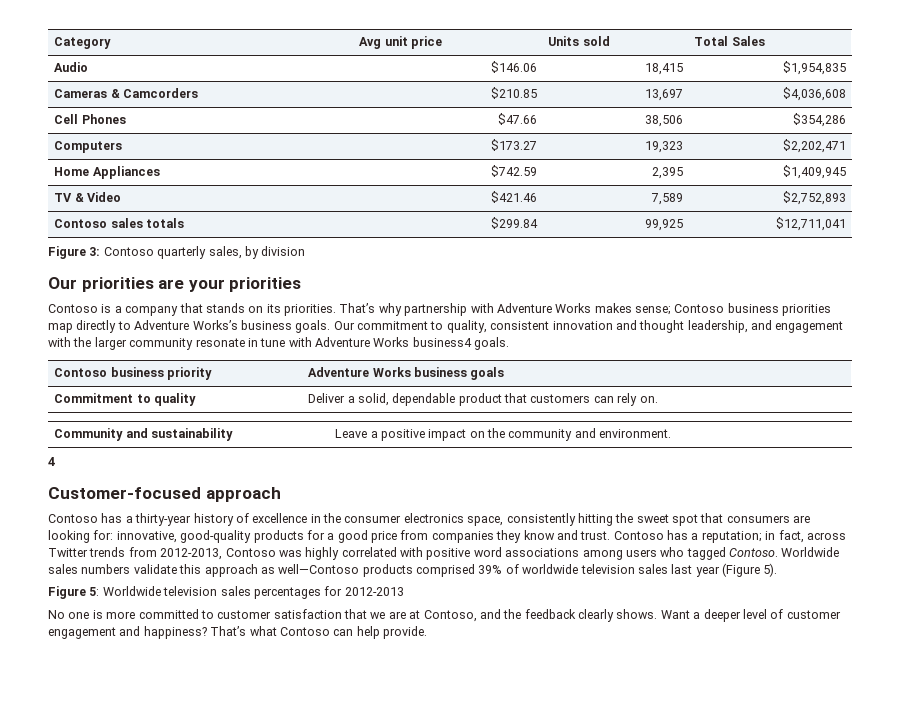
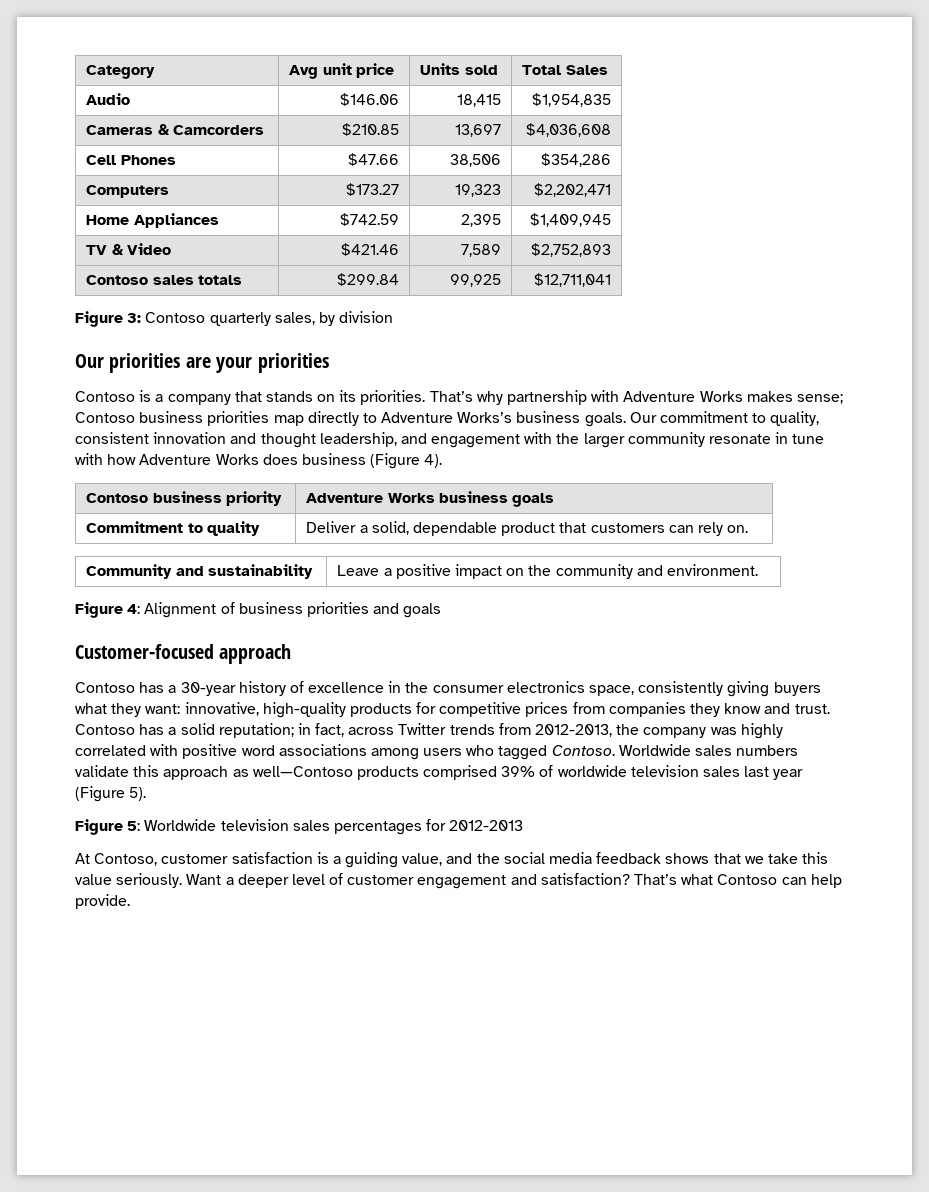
[315,337,510,350] Adventure Works business4 goals. -> [107,453,443,469] how Adventure Works does business (Figure 4).
[48,457,55,466] 4 -> [75,602,442,618] Figure 4: Alignment of business priorities and goals
[135,513,192,526] thirty-year -> [180,682,236,696] 30-year
[577,513,811,526] [48,530,397,543] hitting the sweet spot that consumers are looking for: innovative, good-quality products for a good price -> [727,681,821,697] [75,702,569,718] giving buyers what they want: innovative, high-quality products for competitive prices
(699, 536) none -> [180,723,215,735] solid
[225,548,276,557] Contoso -> [616,724,707,738] the company
[48,609,658,622] No one is more committed to customer satisfaction that we are at Contoso, and the feedback clearly shows. -> [75,852,829,868] [75,873,183,888] At Contoso, customer satisfaction is a guiding value, and the social media feedback shows that we take this value seriously.
[143,626,207,639] happiness? -> [540,873,630,885] satisfaction?

